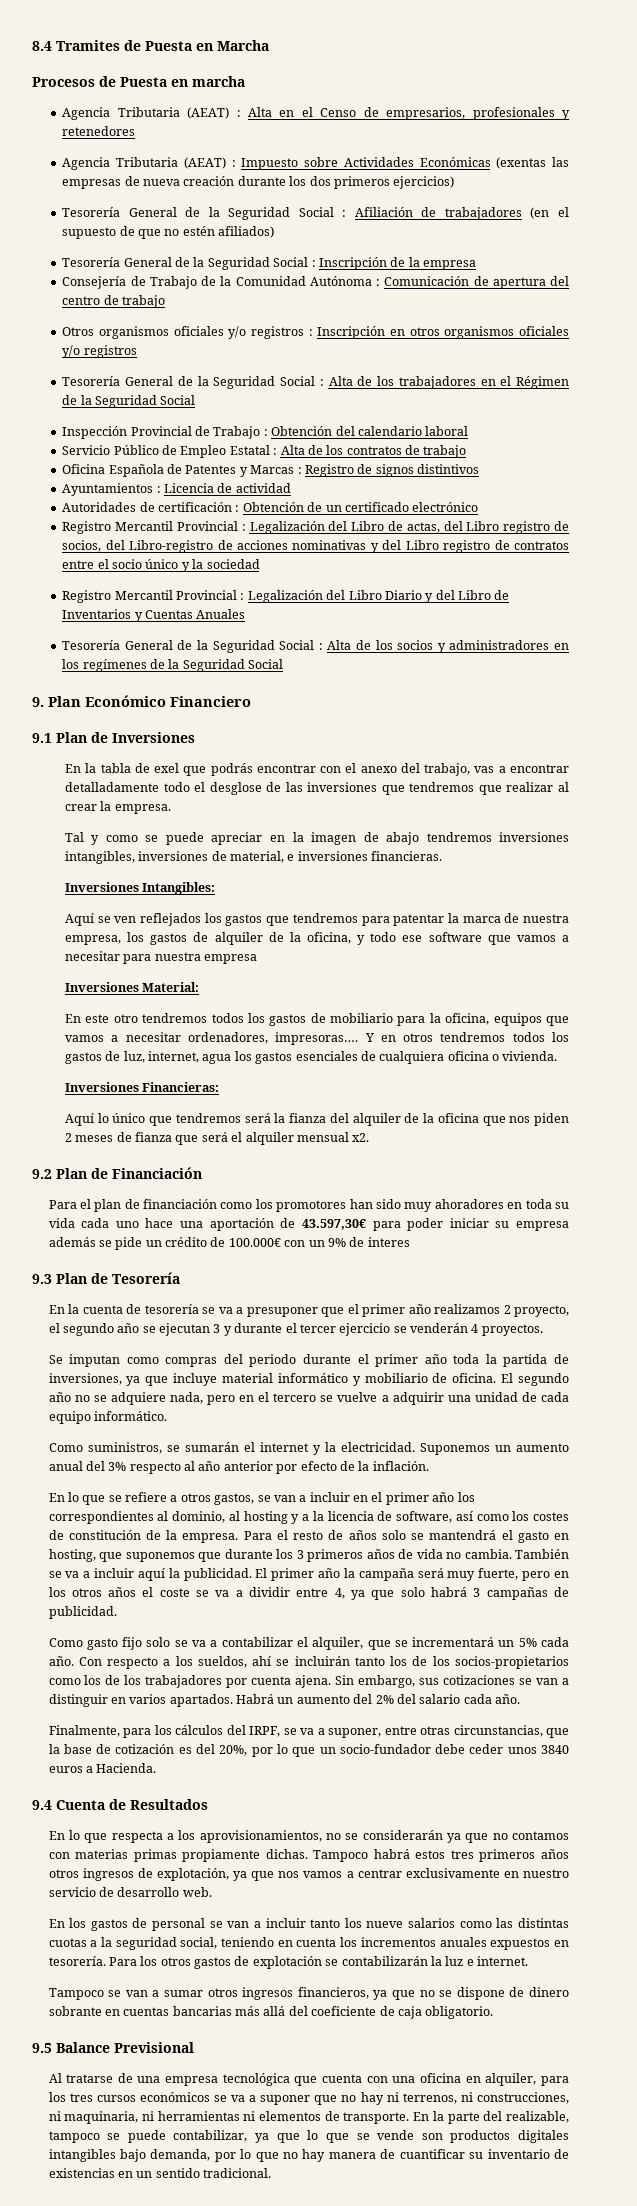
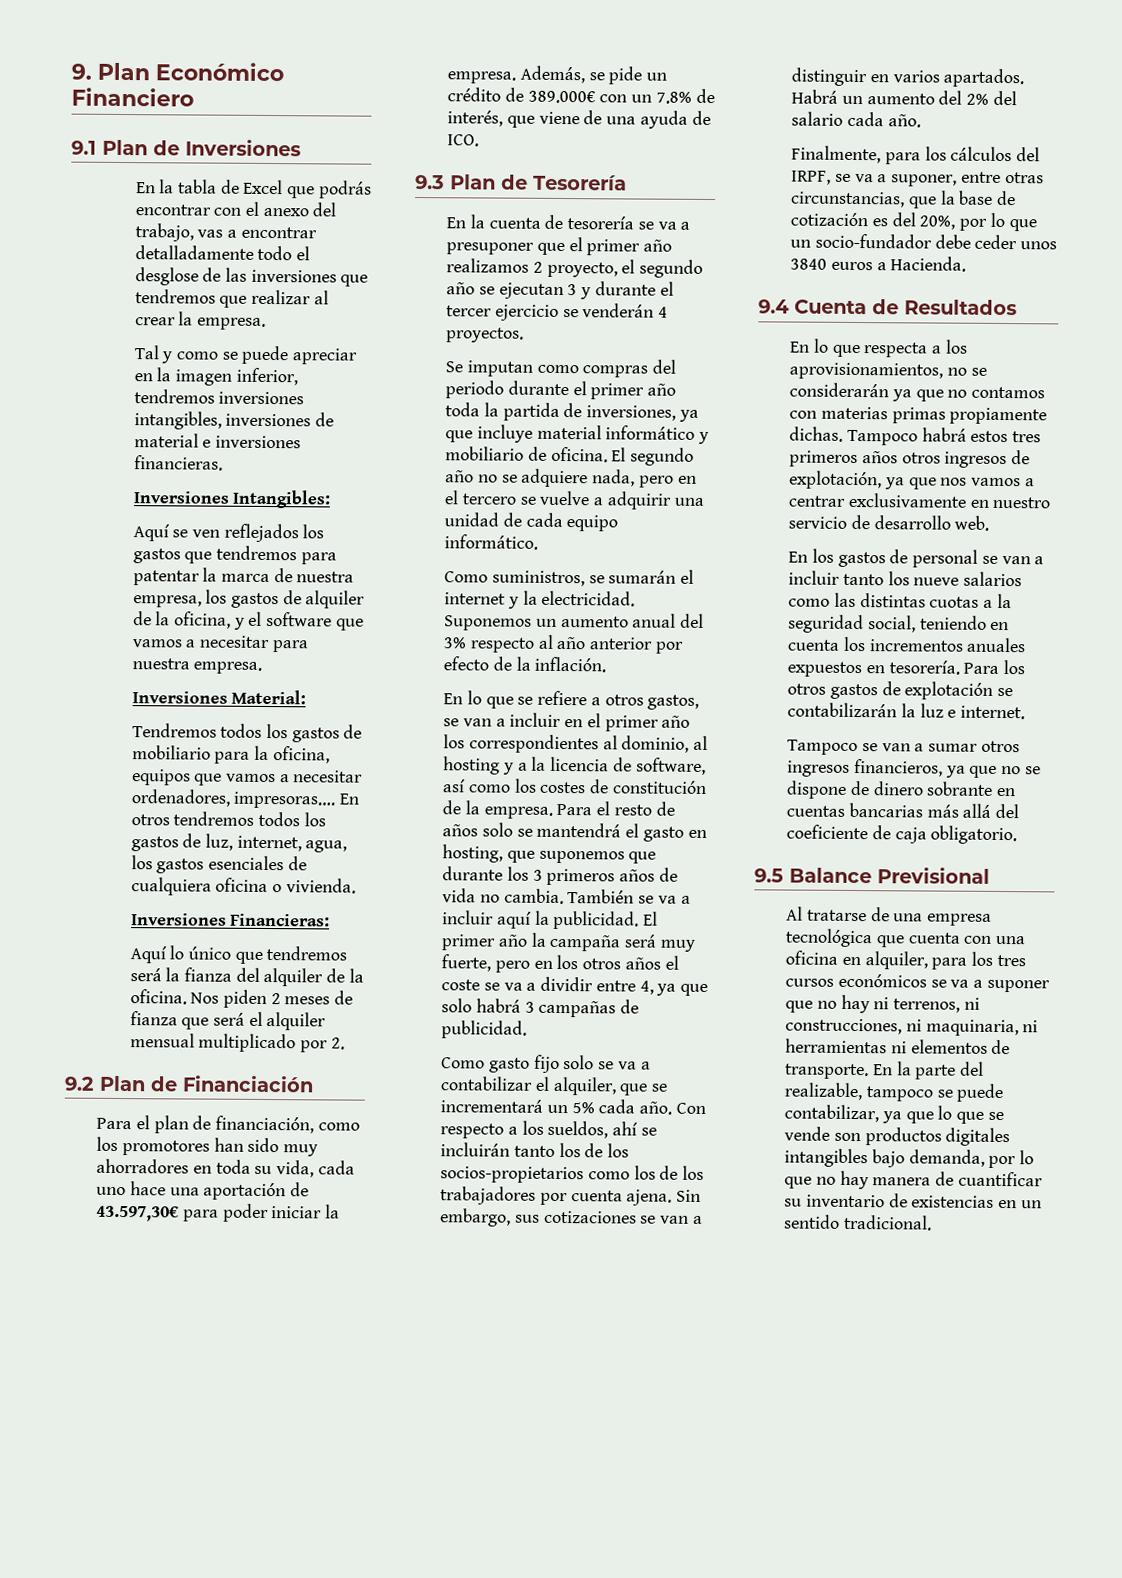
[32,40,269,51] [32,76,245,87] [62,107,570,120] [62,126,136,136] [62,157,570,170] [62,176,455,189] [62,207,570,220] [62,226,275,239] [62,257,476,270] [62,276,569,289] [62,295,165,308] [62,326,570,339] [62,345,137,358] [62,376,569,389] [62,395,196,408] [62,426,469,439] [62,445,467,458] [62,464,479,477] [62,483,291,496] [62,502,479,512] [62,521,569,534] [62,540,569,553] [62,559,260,572] [62,590,510,603] [62,609,246,622] [62,640,570,653] [62,659,284,672] 8.4 Tramites de Puesta en Marcha // Procesos de Puesta en marcha // Agencia Tributaria (AEAT) : Alta en el Censo de empresarios, profesionales y retenedores // Agencia Tributaria (AEAT) : Impuesto sobre Actividades Económicas (exentas las empresas de nueva creación durante los dos primeros ejercicios) // Tesorería General de la Seguridad Social : Afiliación de trabajadores (en el supuesto de que no estén afiliados) // Tesorería General de la Seguridad Social : Inscripción de la empresa // Consejería de Trabajo de la Comunidad Autónoma : Comunicación de apertura del centro de trabajo // Otros organismos oficiales y/o registros : Inscripción en otros organismos oficiales y/o registros // Tesorería General de la Seguridad Social : Alta de los trabajadores en el Régimen de la Seguridad Social // Inspección Provincial de Trabajo : Obtención del calendario laboral // Servicio Público de Empleo Estatal : Alta de los contratos de trabajo // Oficina Española de Patentes y Marcas : Registro de signos distintivos // Ayuntamientos : Licencia de actividad // Autoridades de certificación : Obtención de un certificado electrónico // Registro Mercantil Provincial : Legalización del Libro de actas, del Libro registro de socios, del Libro-registro de acciones nominativas y del Libro registro de contratos entre el socio único y la sociedad // Registro Mercantil Provincial : Legalización del Libro Diario y del Libro de Inventarios y Cuentas Anuales // Tesorería General de la Seguridad Social : Alta de los socios y administradores en los regímenes de la Seguridad Social // -> (71, 71) none
[154,763,180,773] exel -> [243,179,284,195] Excel
[363,832,419,845] de abajo -> [235,367,298,386] inferior,
[230,851,285,863] material, -> [133,433,199,448] material
[370,932,423,942] todo ese -> [248,611,263,626] el
[204,954,258,964] empresa -> [193,661,263,674] empresa.
[64,1013,208,1023] En este otro tendremos -> [131,723,217,738] Tendremos
[364,1033,396,1042] Y en -> [338,793,359,805] En
[202,1054,232,1064] agua -> [305,840,348,853] agua,
[437,1113,531,1126] oficina que nos -> [129,989,220,1005] oficina. Nos
[352,1133,370,1142] x2. -> [198,1033,345,1053] multiplicado por 2.
[143,1199,218,1209] financiación -> [215,1115,315,1134] financiación,
[434,1199,504,1209] ahoradores -> [96,1158,190,1174] ahorradores
[48,1218,75,1228] vida -> [276,1160,315,1178] vida,
[495,1221,569,1231] [48,1237,96,1247] su empresa además -> [325,1204,341,1219] [447,65,585,84] la empresa. Además,
[228,1238,281,1247] 100.000€ -> [527,90,596,104] 389.000€
[327,1237,410,1247] 9% de interes -> [655,88,715,104] [447,110,711,129] [447,134,480,147] 7.8% de interés, que viene de una ayuda de ICO.

